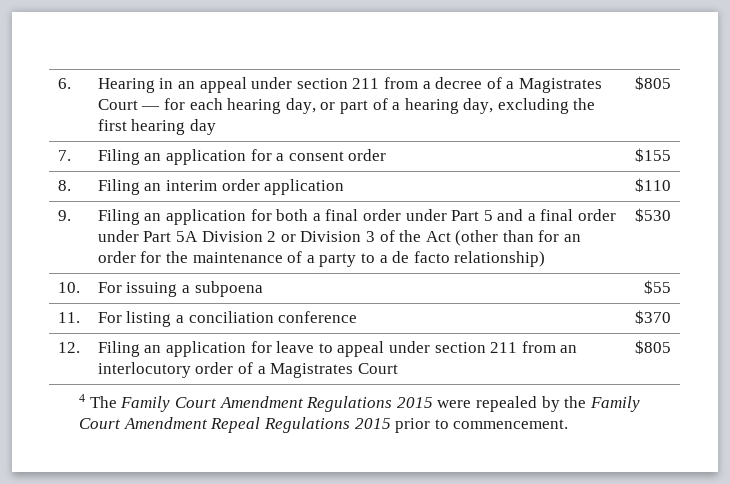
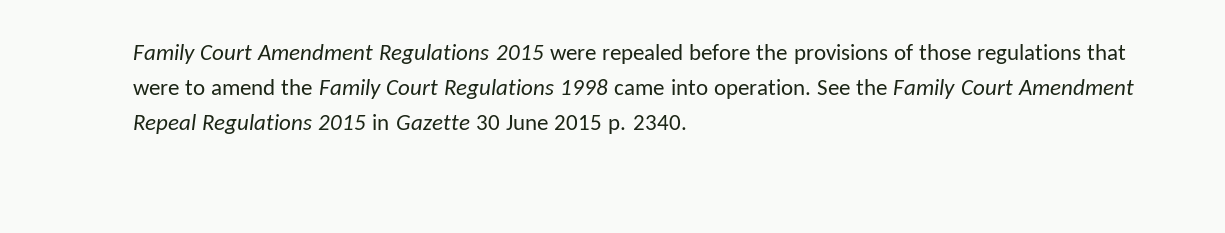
[57,78,71,89] [97,77,602,93] [97,98,596,114] [97,119,216,135] [635,76,672,90] [57,150,71,161] [97,149,387,165] [635,148,672,162] [57,180,71,191] [97,179,345,195] [635,178,672,192] [57,210,71,221] [97,209,617,225] [97,230,582,246] [97,251,546,267] [635,208,672,222] [57,282,80,293] [97,281,263,297] [644,280,672,294] [57,312,80,323] [97,311,358,327] [635,310,672,324] [57,342,80,353] [97,341,578,357] [97,362,398,378] [635,340,672,354] [79,394,117,408] 6. | Hearing in an appeal under section 211 from a decree of a Magistrates Court — for each hearing day, or part of a hearing day, excluding the first hearing day | $805 // 7. | Filing an application for a consent order | $155 // 8. | Filing an interim order application | $110 // 9. | Filing an application for both a final order under Part 5 and a final order under Part 5A Division 2 or Division 3 of the Act (other than for an order for the maintenance of a party to a de facto relationship) | $530 // 10. | For issuing a subpoena | $55 // 11. | For listing a conciliation conference | $370 // 12. | Filing an application for leave to appeal under section 211 from an interlocutory order of a Magistrates Court | $805 // 4 The -> (132, 54) none
[541,396,560,412] by -> [689,44,1127,64] [132,79,850,99] before the provisions of those regulations that were to amend the Family Court Regulations 1998 came into operation. See
[395,418,569,433] prior to commencement. -> [372,114,687,134] in Gazette 30 June 2015 p. 2340.

